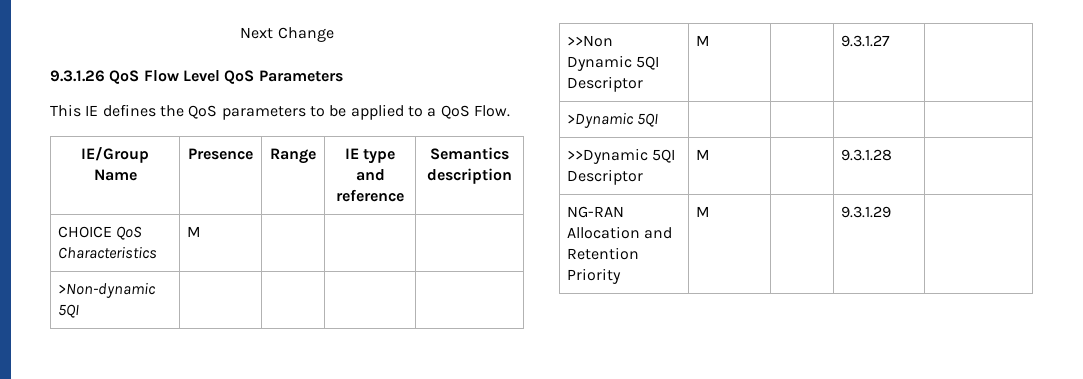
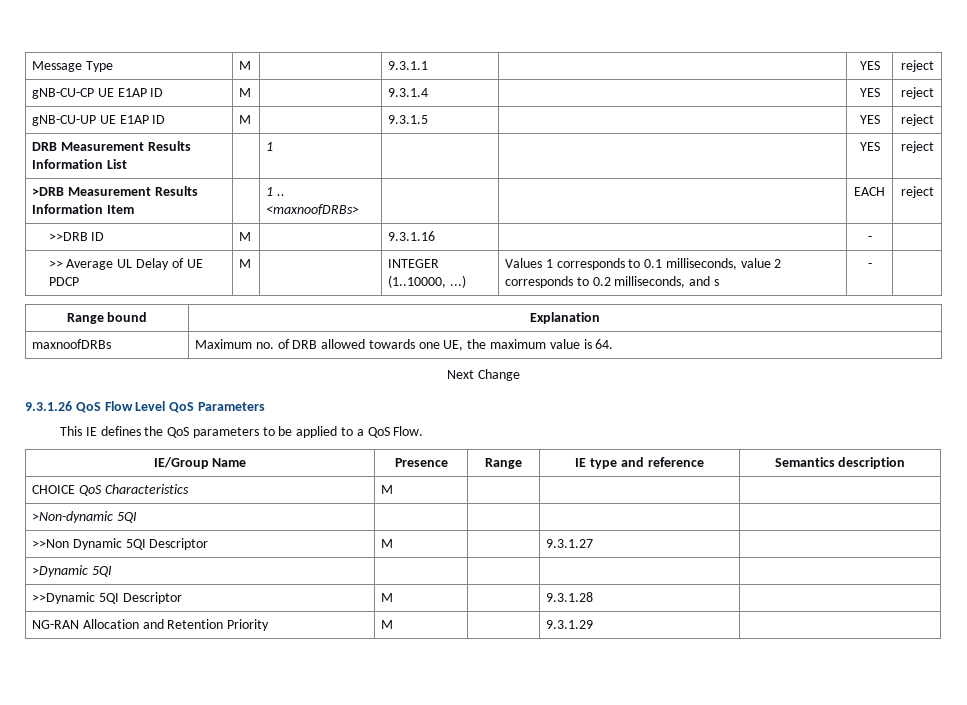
(240, 33) none -> [32,61,113,72] [239,61,252,70] [388,61,429,70] [859,61,880,70] [900,60,934,72] [32,88,164,99] [239,88,252,97] [388,88,429,97] [859,88,880,97] [900,87,934,99] [32,115,166,126] [239,115,252,124] [388,115,429,124] [859,115,880,124] [900,114,934,126] [32,141,191,151] [32,159,127,169] [266,142,274,151] [859,142,880,151] [900,141,934,153] [32,186,198,196] [32,204,134,214] [266,187,285,196] [266,204,360,215] [854,187,885,196] [900,186,934,198] [48,232,105,241] [239,232,252,241] [388,231,436,241] [867,236,872,241] [48,258,203,270] [48,277,79,286] [239,259,252,268] [388,259,440,268] [388,275,466,288] [505,258,782,270] [505,276,719,288] [867,263,872,268] [66,312,148,324] [530,312,600,324] [32,339,112,349] [195,339,614,351] Message Type | M | | 9.3.1.1 | | YES | reject // gNB-CU-CP UE E1AP ID | M | | 9.3.1.4 | | YES | reject // gNB-CU-UP UE E1AP ID | M | | 9.3.1.5 | | YES | reject // DRB Measurement Results Information List | | 1 | | | YES | reject // >DRB Measurement Results Information Item | | 1 .. <maxnoofDRBs> | | | EACH | reject // >>DRB ID | M | | 9.3.1.16 | | - | // >> Average UL Delay of UE PDCP | M | | INTEGER (1..10000, ...) | Values 1 corresponds to 0.1 milliseconds, value 2 corresponds to 0.2 milliseconds, and s | - | // Range bound | Explanation // maxnoofDRBs | Maximum no. of DRB allowed towards one UE, the maximum value is 64. //

